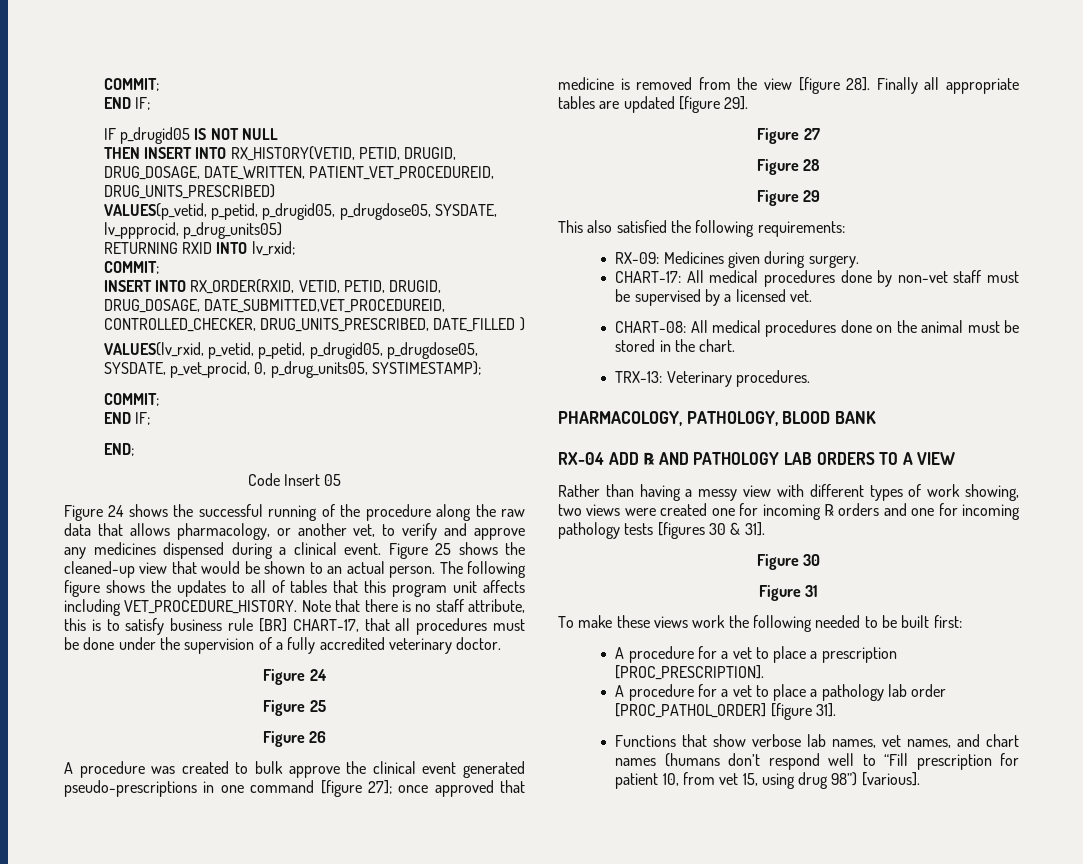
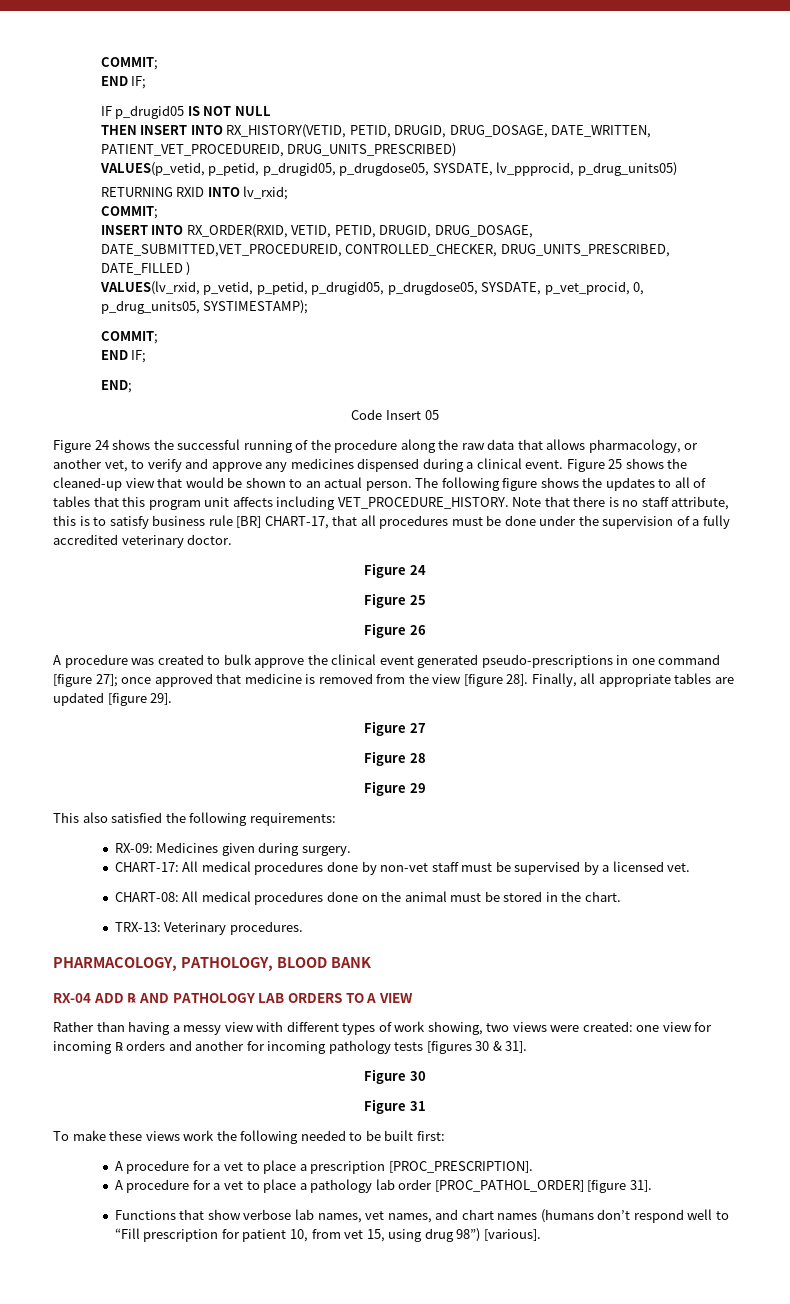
[876,77,918,94] Finally -> [531,673,577,687] Finally,
[660,503,735,516] created one -> [582,1021,692,1032] created: one view
[911,508,935,516] one -> [195,1040,245,1051] another

